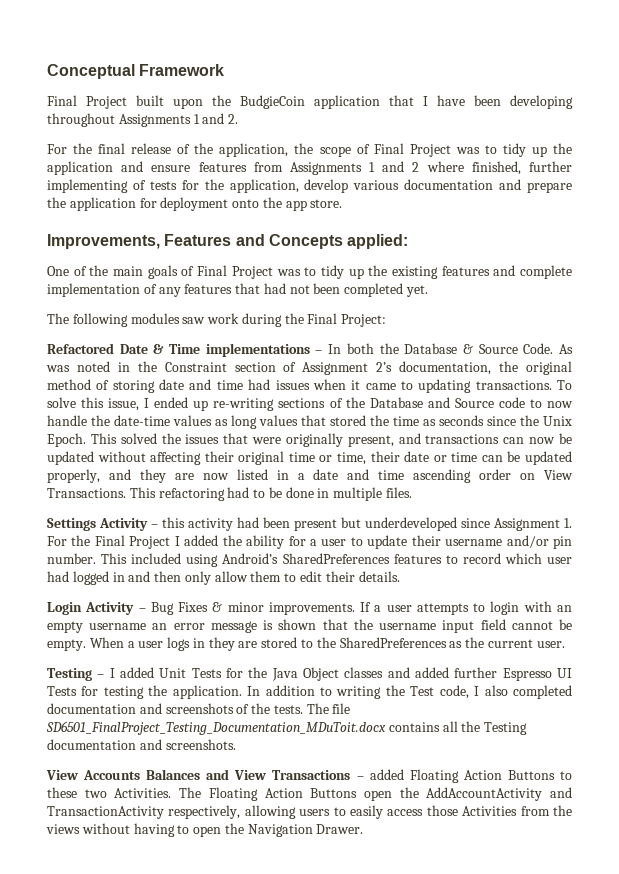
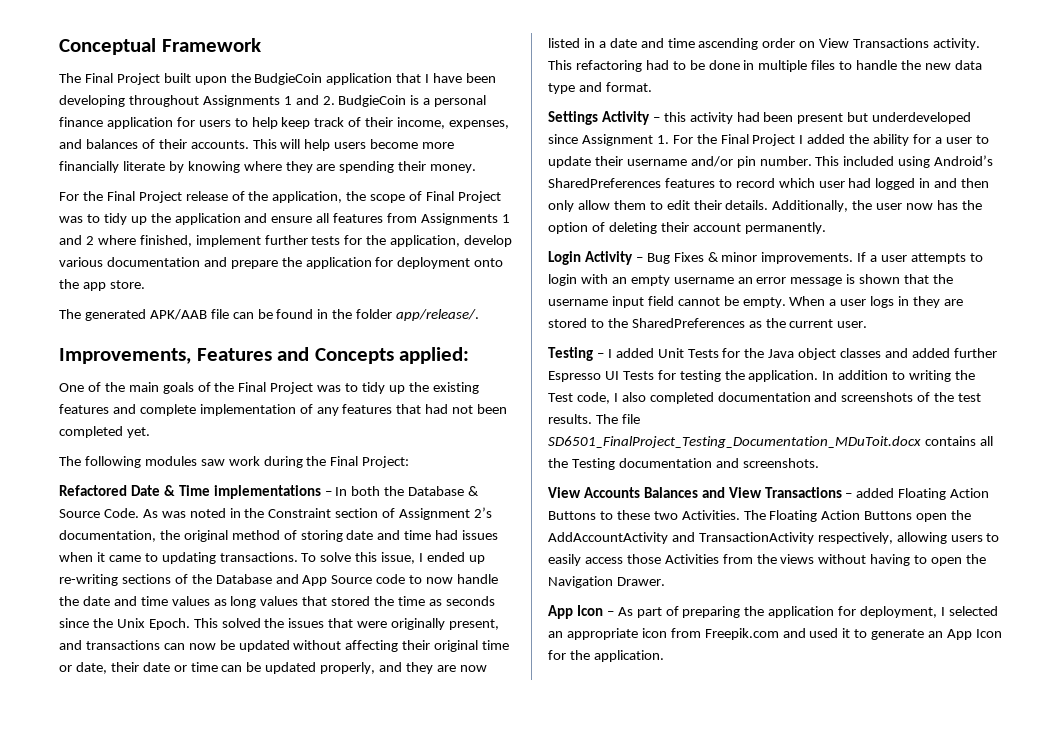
(225, 70) none -> [59,73,81,83] The
[47,143,126,154] // For the final -> [338,95,487,107] [59,117,510,129] [59,139,455,151] [59,161,477,173] [59,191,182,203] BudgieCoin is a personal finance application for users to help keep track of their income, expenses, and balances of their accounts. This will help users become more financially literate by knowing where they are spending their money. // For the Final Project
(191, 168) none -> [316,213,330,223] all
[529,161,572,172] [47,179,146,193] further implementing of -> [195,235,308,247] implement further
(343, 203) none -> [59,309,480,321] // The generated APK/AAB file can be found in the folder app/release/.
(195, 271) none -> [214,382,235,392] the
(450, 402) none -> [302,575,328,586] App
[114,415,170,426] date-time -> [82,596,168,606] date and time
[336,452,366,465] time, -> [75,662,107,674] date,
[47,488,126,498] Transactions. -> [853,38,981,50] Transactions activity.
[386,487,413,498] files. -> [811,60,982,70] [548,82,652,94] files to handle the new data type and format.
(400, 576) none -> [772,200,982,212] [548,222,826,234] Additionally, the user now has the option of deleting their account permanently.
[303,667,339,681] Object -> [798,348,837,360] object
[273,705,303,714] tests. -> [958,393,982,402] [548,414,592,424] test results.
(364, 829) none -> [548,605,998,619] [548,628,1002,640] [548,650,664,662] // App Icon – As part of preparing the application for deployment, I selected an appropriate icon from Freepik.com and used it to generate an App Icon for the application.

